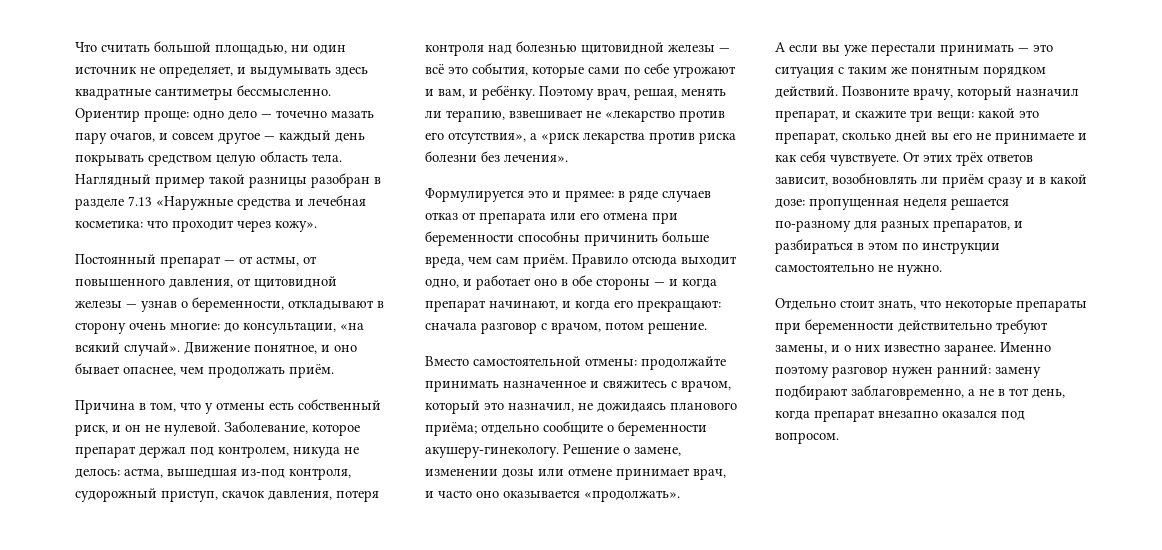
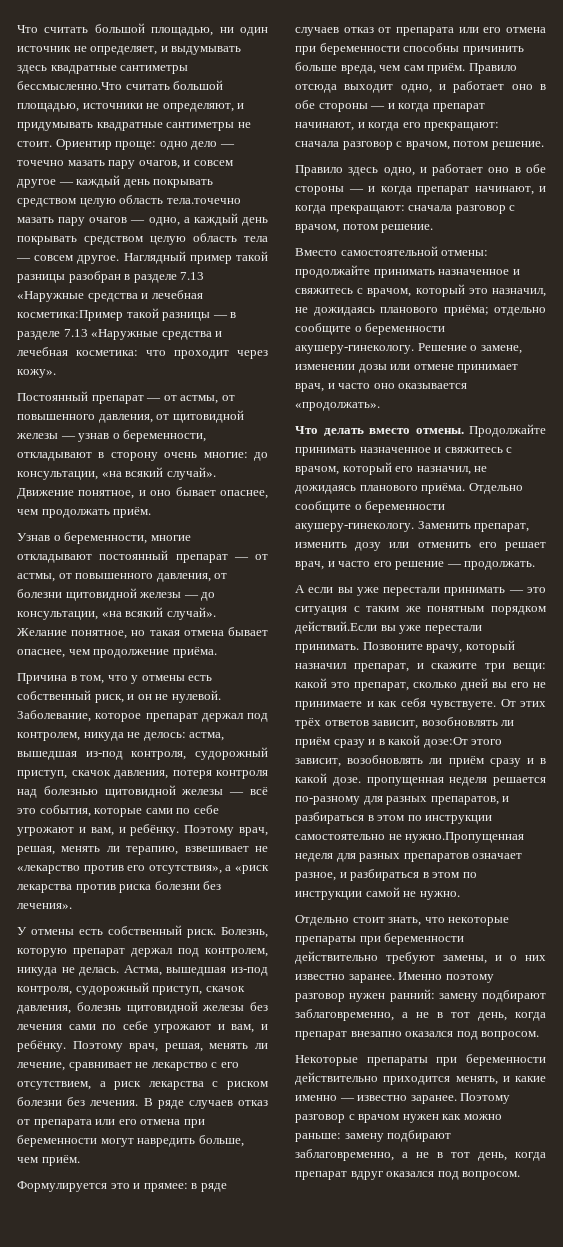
[237,85,331,96] бессмысленно. -> [17,80,224,90] [17,103,245,112] [17,122,251,131] [17,141,52,147] бессмысленно.Что считать большой площадью, источники не определяют, и придумывать квадратные сантиметры не стоит.
[312,154,342,162] тела. -> [166,198,241,204] [17,213,268,226] [17,233,268,245] [16,255,120,264] тела.точечно мазать пару очагов — одно, а каждый день покрывать средством целую область тела — совсем другое.
(366, 200) none -> [17,308,237,321] [17,329,223,340] [17,347,68,356] косметика:Пример такой разницы — в разделе 7.13 «Наружные средства и лечебная
(334, 371) none -> [17,532,191,544] [17,550,268,563] [17,573,228,582] [17,588,216,601] [17,607,216,620] [17,627,269,639] [17,647,217,658] // Узнав о беременности, многие откладывают постоянный препарат — от астмы, от повышенного давления, от болезни щитовидной железы — до консультации, «на всякий случай». Желание понятное, но такая отмена бывает опаснее, чем продолжение приёма.
(568, 158) none -> [17,925,268,938] [17,948,268,957] [17,965,268,976] [17,982,245,995] [17,1001,268,1014] [17,1021,269,1033] [17,1040,268,1052] [17,1062,239,1071] [17,1081,268,1090] [17,1097,268,1109] [17,1119,205,1128] [17,1135,244,1147] [17,1155,80,1166] // У отмены есть собственный риск. Болезнь, которую препарат держал под контролем, никуда не делась. Астма, вышедшая из-под контроля, судорожный приступ, скачок давления, болезнь щитовидной железы без лечения сами по себе угрожают и вам, и ребёнку. Поэтому врач, решая, менять ли лечение, сравнивает не лекарство с его отсутствием, а риск лекарства с риском болезни без лечения. В ряде случаев отказ от препарата или его отмена при беременности могут навредить больше, чем приём.
(707, 328) none -> [295,164,546,176] [295,186,546,195] [295,205,516,214] [295,224,434,233] // Правило здесь одно, и работает оно в обе стороны — и когда препарат начинают, и когда прекращают: сначала разговор с врачом, потом решение.
(680, 496) none -> [295,424,546,437] [295,447,513,456] [295,462,488,475] [295,483,523,494] [295,501,446,513] [295,521,530,532] [295,542,546,551] [295,561,536,570] // Что делать вместо отмены. Продолжайте принимать назначенное и свяжитесь с врачом, который его назначил, не дожидаясь планового приёма. Отдельно сообщите о беременности акушеру-гинекологу. Заменить препарат, изменить дозу или отменить его решает врач, и часто его решение — продолжать.
[775,86,838,98] действий. -> [295,621,482,634] [295,644,359,653] действий.Если вы уже перестали принимать.
[775,199,805,208] дозе: -> [423,737,503,748] [295,755,546,767] [295,773,361,786] дозе:От этого зависит, возобновлять ли приём сразу и в какой дозе.
(893, 268) none -> [405,832,525,843] [295,853,523,862] [295,869,477,881] [295,887,417,900] нужно.Пропущенная неделя для разных препаратов означает разное, и разбираться в этом по инструкции самой не
(839, 438) none -> [295,1054,546,1066] [295,1072,546,1085] [295,1093,511,1104] [295,1114,502,1123] [295,1130,452,1142] [295,1149,546,1161] [295,1171,521,1180] // Некоторые препараты при беременности действительно приходится менять, и какие именно — известно заранее. Поэтому разговор с врачом нужен как можно раньше: замену подбирают заблаговременно, а не в тот день, когда препарат вдруг оказался под вопросом.

